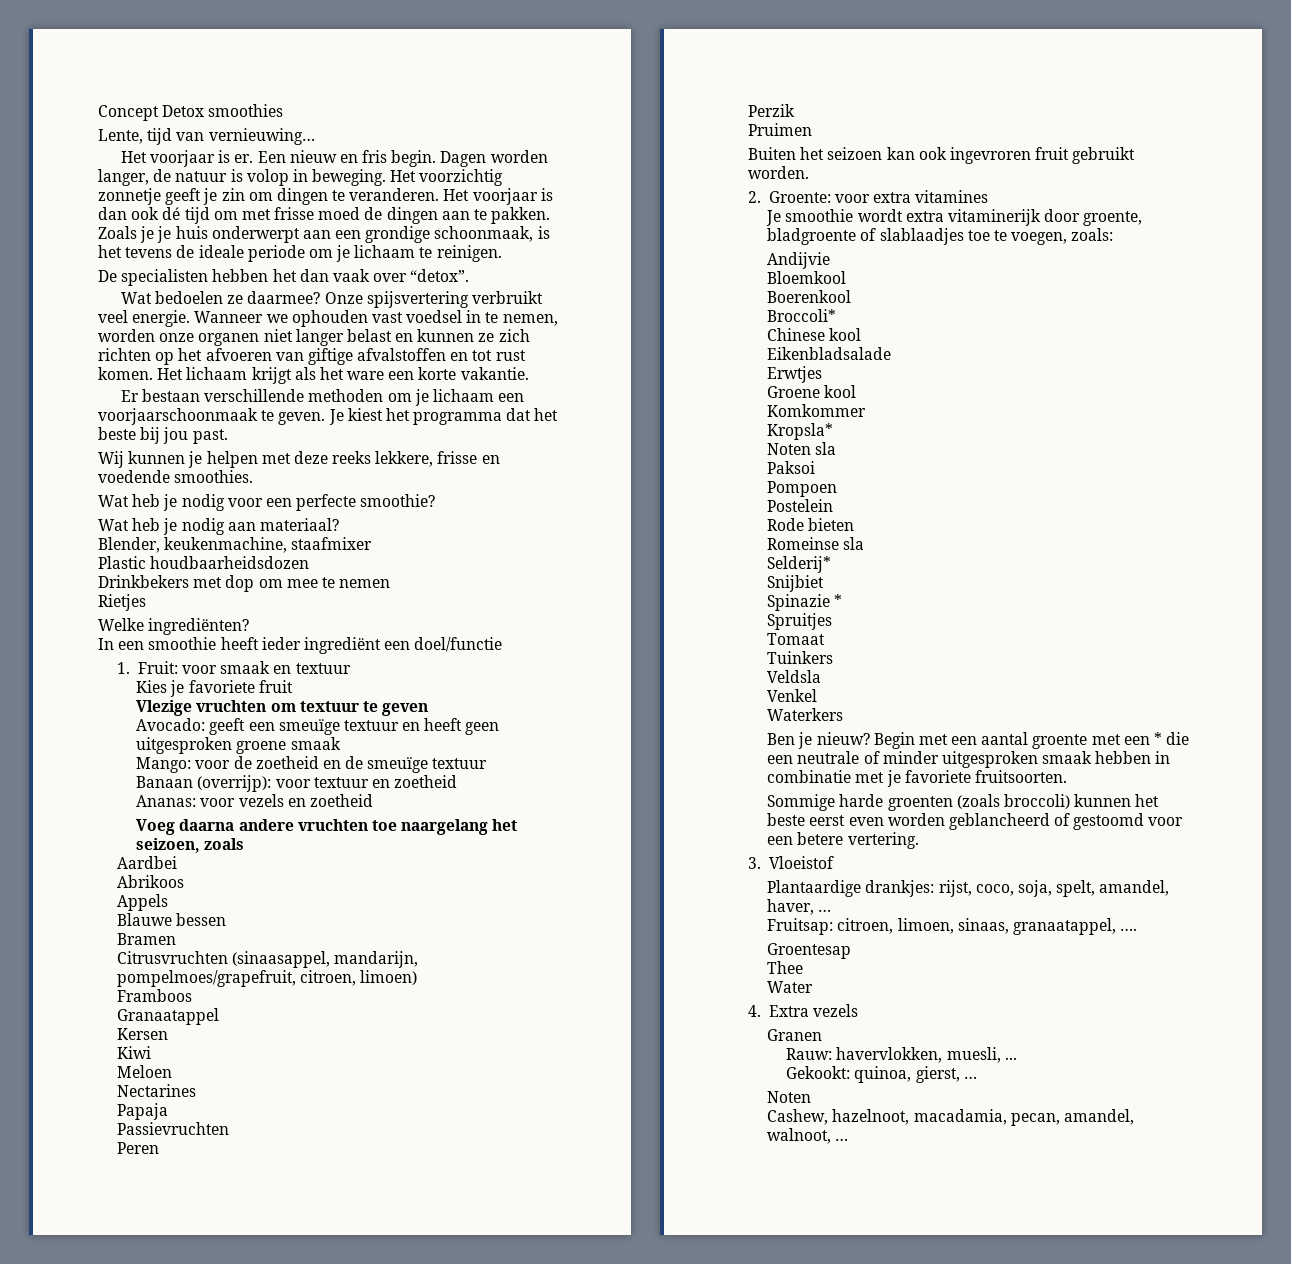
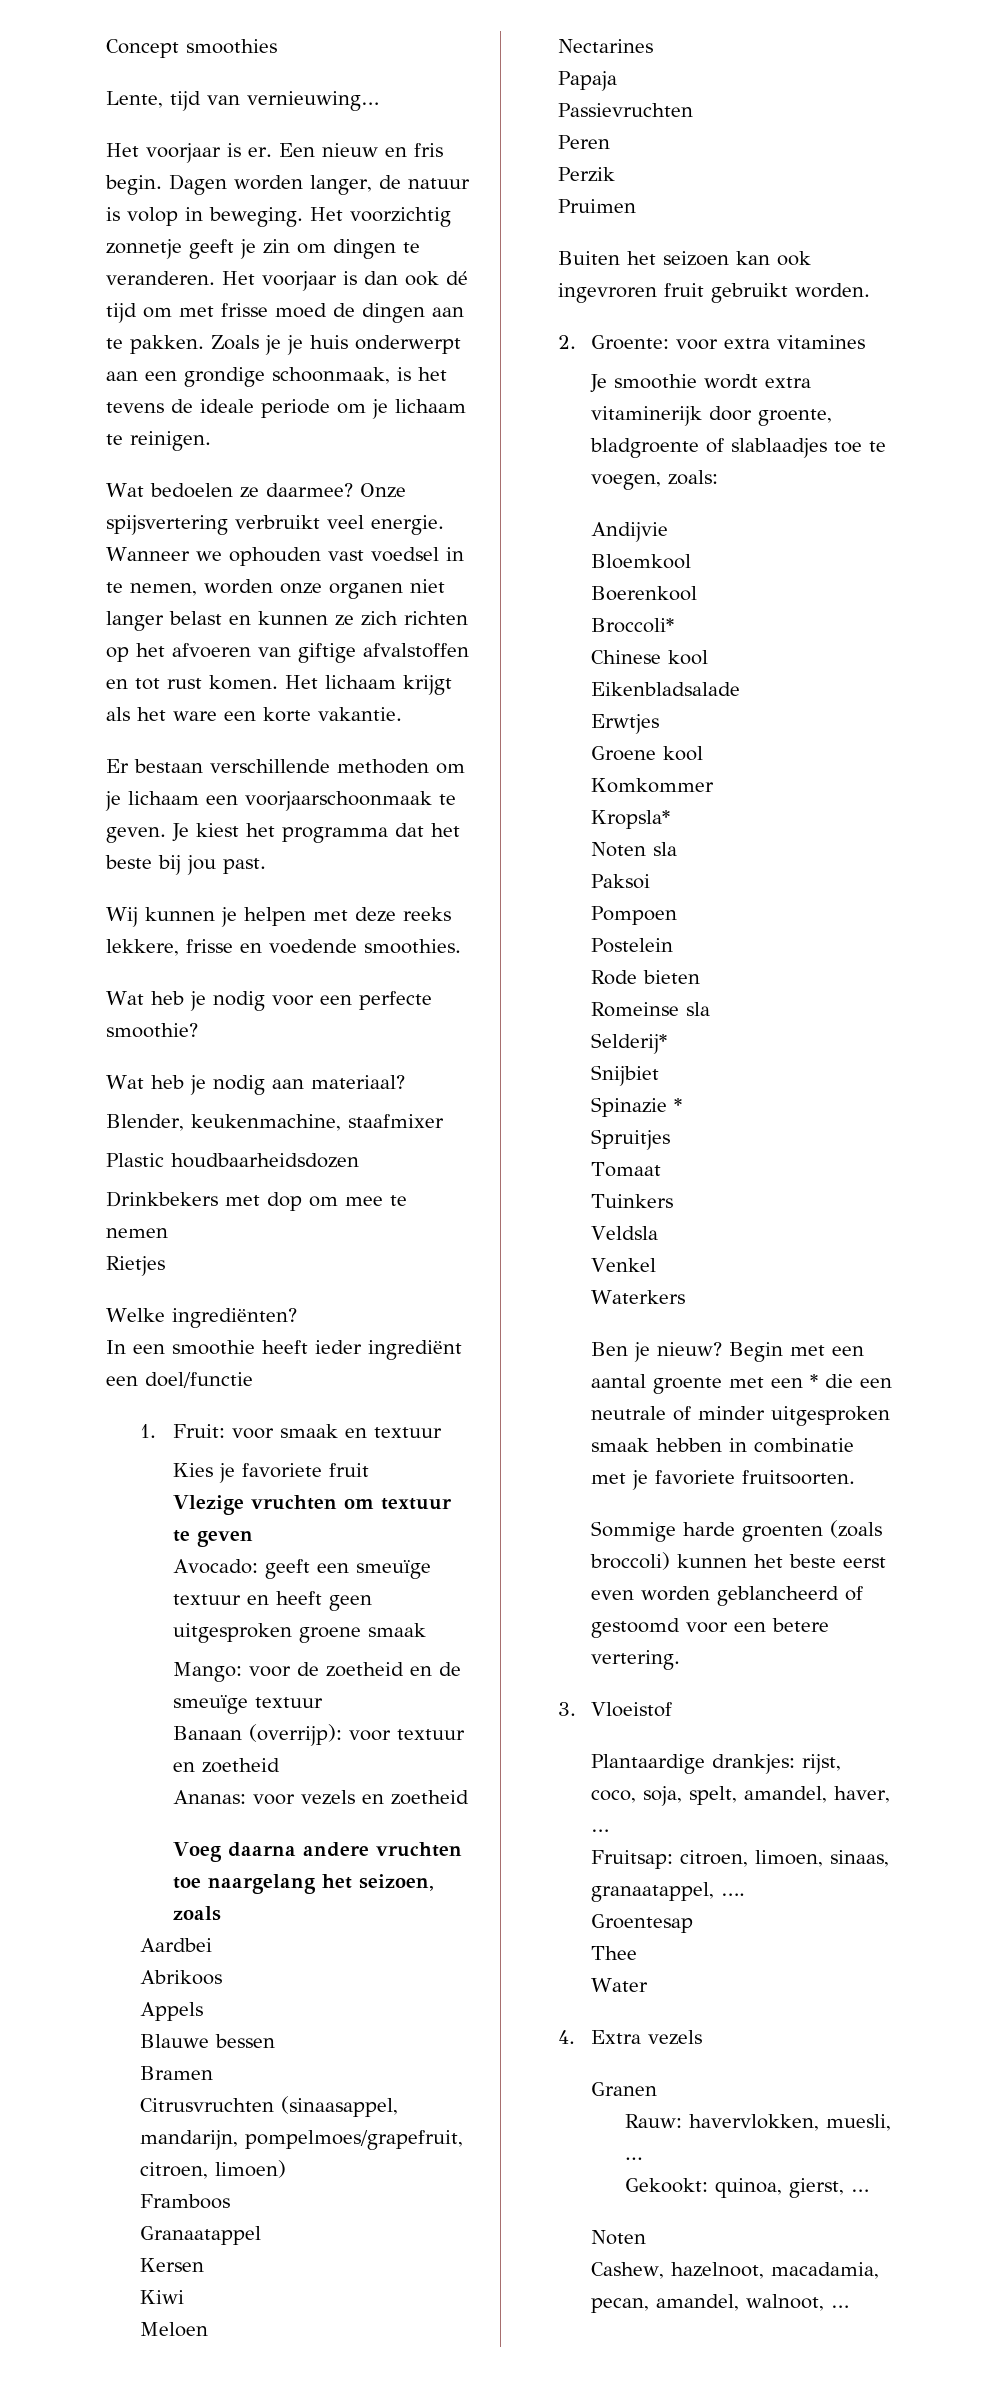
[162,105,205,117] Detox -> (179, 48) none
[98,269,470,286] // De specialisten hebben het dan vaak over “detox”. -> (211, 441) none

